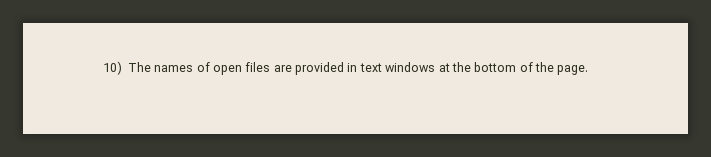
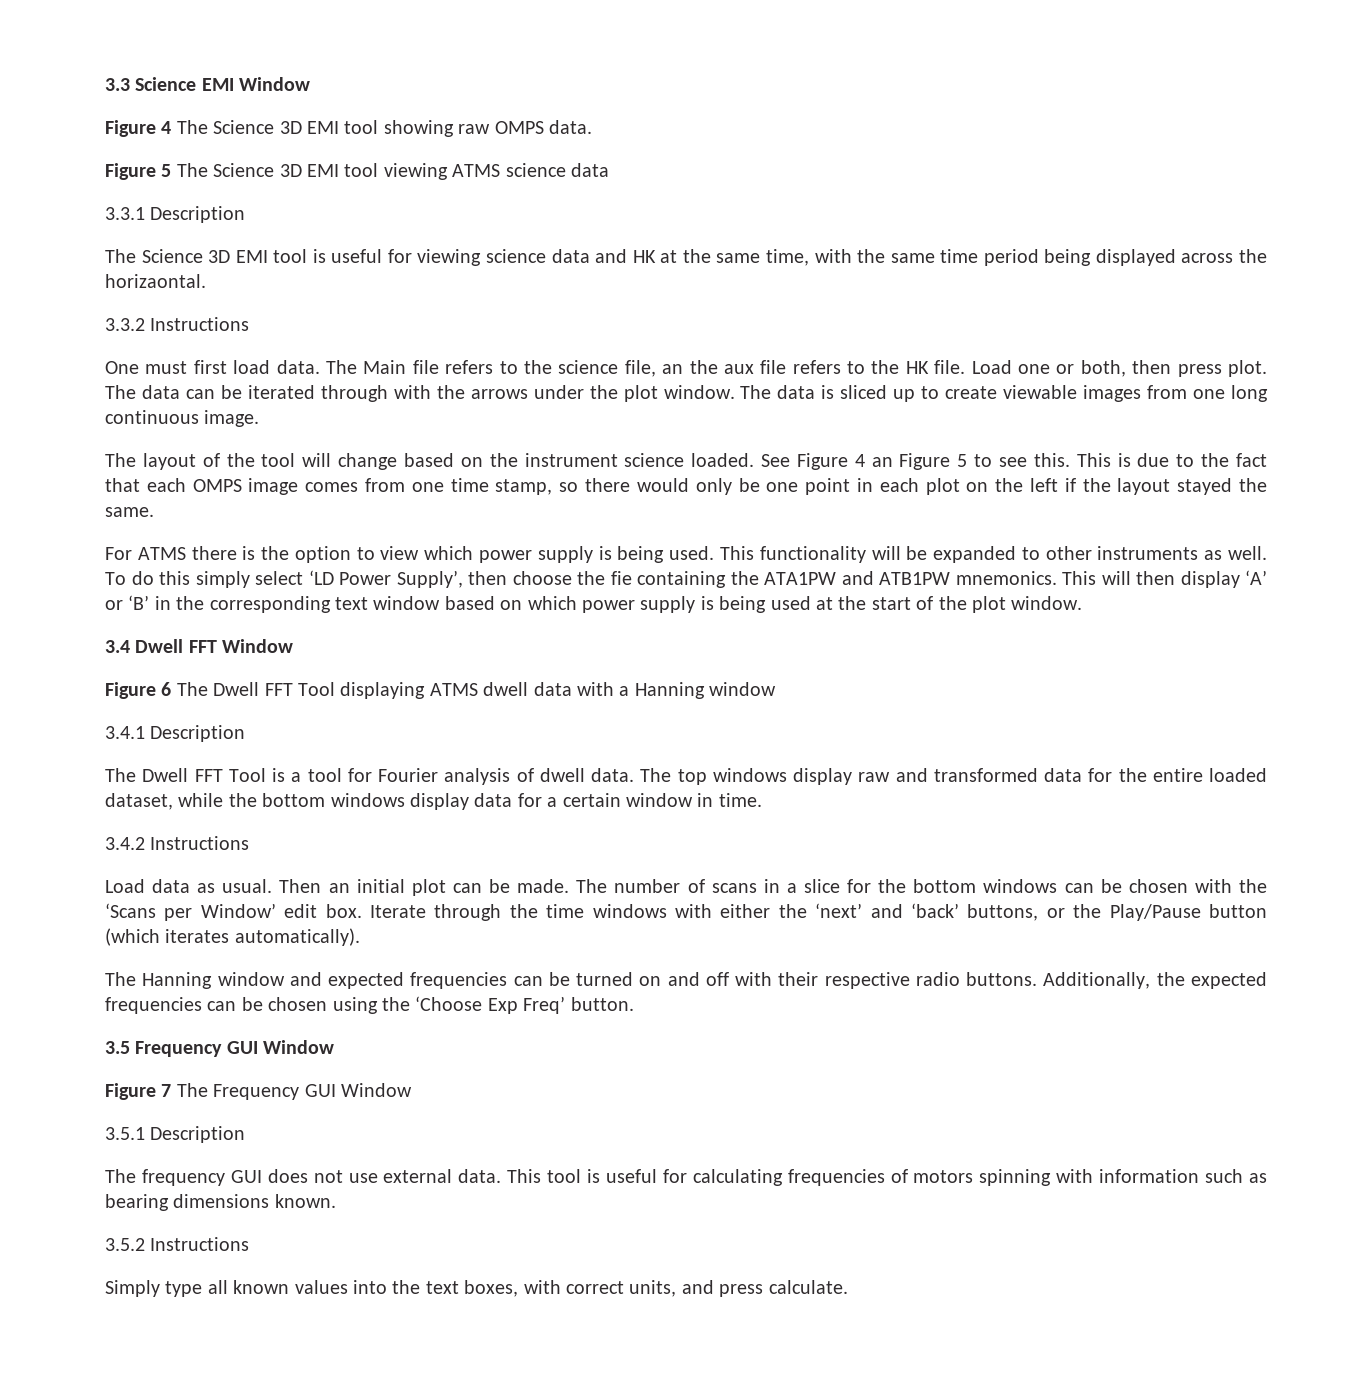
[102,61,589,75] 10) The names of open files are provided in text windows at the bottom of the page. -> [105,77,311,91] [105,120,592,137] [105,163,609,180] [105,206,246,223] [105,249,1267,266] [105,274,206,288] [105,317,250,331] [105,360,1267,377] [105,385,1269,402] [105,410,260,427] [105,453,1268,470] [105,478,1267,495] [105,507,154,517] [105,546,1267,563] [105,570,1267,588] [105,595,1083,613] [105,639,294,653] [105,682,777,699] [105,725,246,742] [105,768,1267,785] [105,793,762,810] [105,836,250,850] [105,879,1267,896] [105,903,1267,921] [105,928,360,946] [105,972,1268,989] [105,996,634,1014] [105,1040,335,1057] [105,1083,412,1100] [105,1126,246,1143] [105,1169,1268,1186] [105,1194,336,1211] [105,1237,250,1251] [105,1280,848,1297] 3.3 Science EMI Window // Figure 4 The Science 3D EMI tool showing raw OMPS data. // Figure 5 The Science 3D EMI tool viewing ATMS science data // 3.3.1 Description // The Science 3D EMI tool is useful for viewing science data and HK at the same time, with the same time period being displayed across the horizaontal. // 3.3.2 Instructions // One must first load data. The Main file refers to the science file, an the aux file refers to the HK file. Load one or both, then press plot. The data can be iterated through with the arrows under the plot window. The data is sliced up to create viewable images from one long continuous image. // The layout of the tool will change based on the instrument science loaded. See Figure 4 an Figure 5 to see this. This is due to the fact that each OMPS image comes from one time stamp, so there would only be one point in each plot on the left if the layout stayed the same. // For ATMS there is the option to view which power supply is being used. This functionality will be expanded to other instruments as well. To do this simply select ‘LD Power Supply’, then choose the fie containing the ATA1PW and ATB1PW mnemonics. This will then display ‘A’ or ‘B’ in the corresponding text window based on which power supply is being used at the start of the plot window. // 3.4 Dwell FFT Window // Figure 6 The Dwell FFT Tool displaying ATMS dwell data with a Hanning window // 3.4.1 Description // The Dwell FFT Tool is a tool for Fourier analysis of dwell data. The top windows display raw and transformed data for the entire loaded dataset, while the bottom windows display data for a certain window in time. // 3.4.2 Instructions // Load data as usual. Then an initial plot can be made. The number of scans in a slice for the bottom windows can be chosen with the ‘Scans per Window’ edit box. Iterate through the time windows with either the ‘next’ and ‘back’ buttons, or the Play/Pause button (which iterates automatically). // The Hanning window and expected frequencies can be turned on and off with their respective radio buttons. Additionally, the expected frequencies can be chosen using the ‘Choose Exp Freq’ button. // 3.5 Frequency GUI Window // Figure 7 The Frequency GUI Window // 3.5.1 Description // The frequency GUI does not use external data. This tool is useful for calculating frequencies of motors spinning with information such as bearing dimensions known. // 3.5.2 Instructions // Simply type all known values into the text boxes, with correct units, and press calculate.

